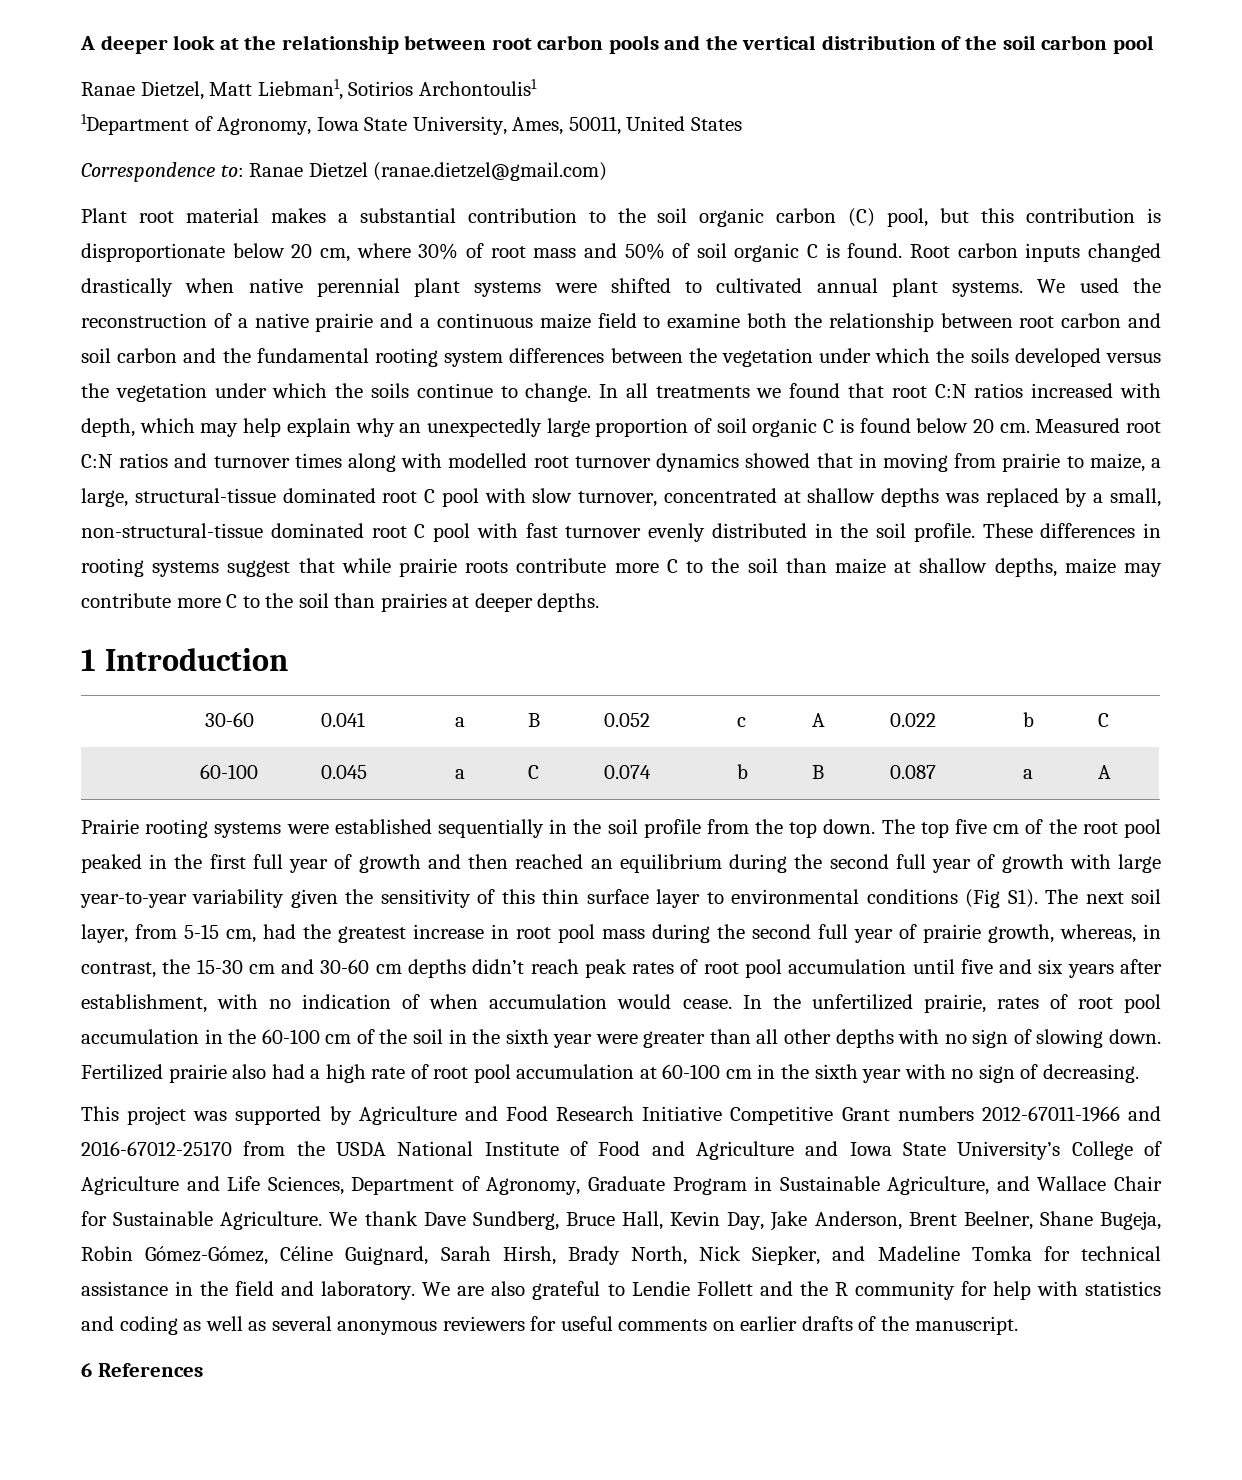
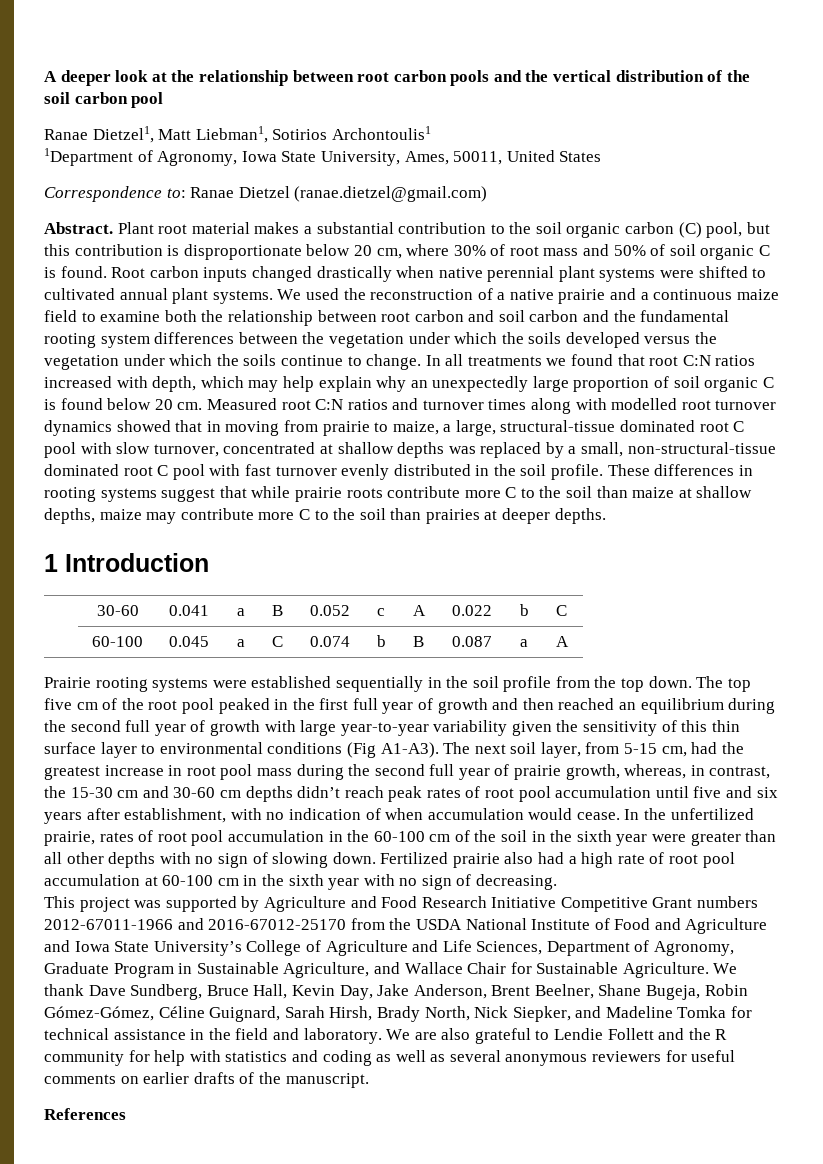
[140,81,204,100] Dietzel, -> [92,126,154,143] Dietzel1,
(608, 171) none -> [44,222,113,234] Abstract.
[1007,889,1038,908] S1). -> [380,742,439,758] A1-A3).
[81,1363,92,1377] 6 -> (369, 1080) none

